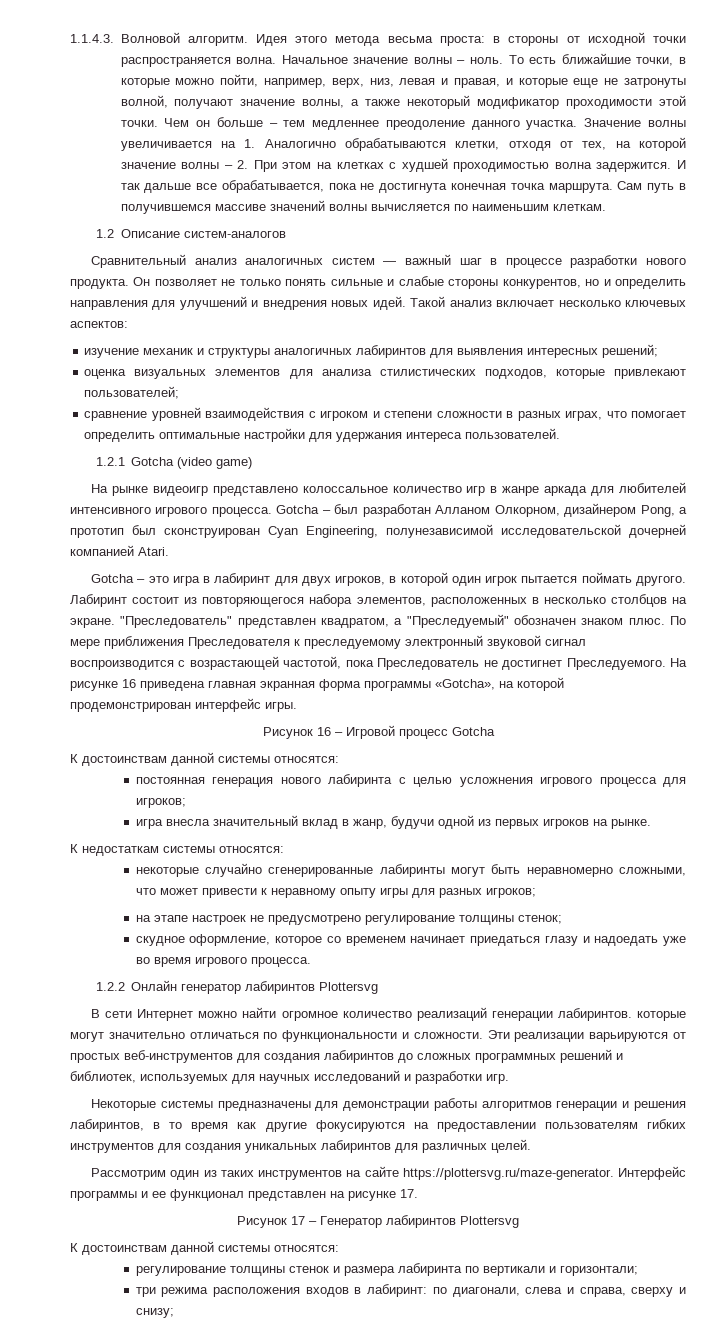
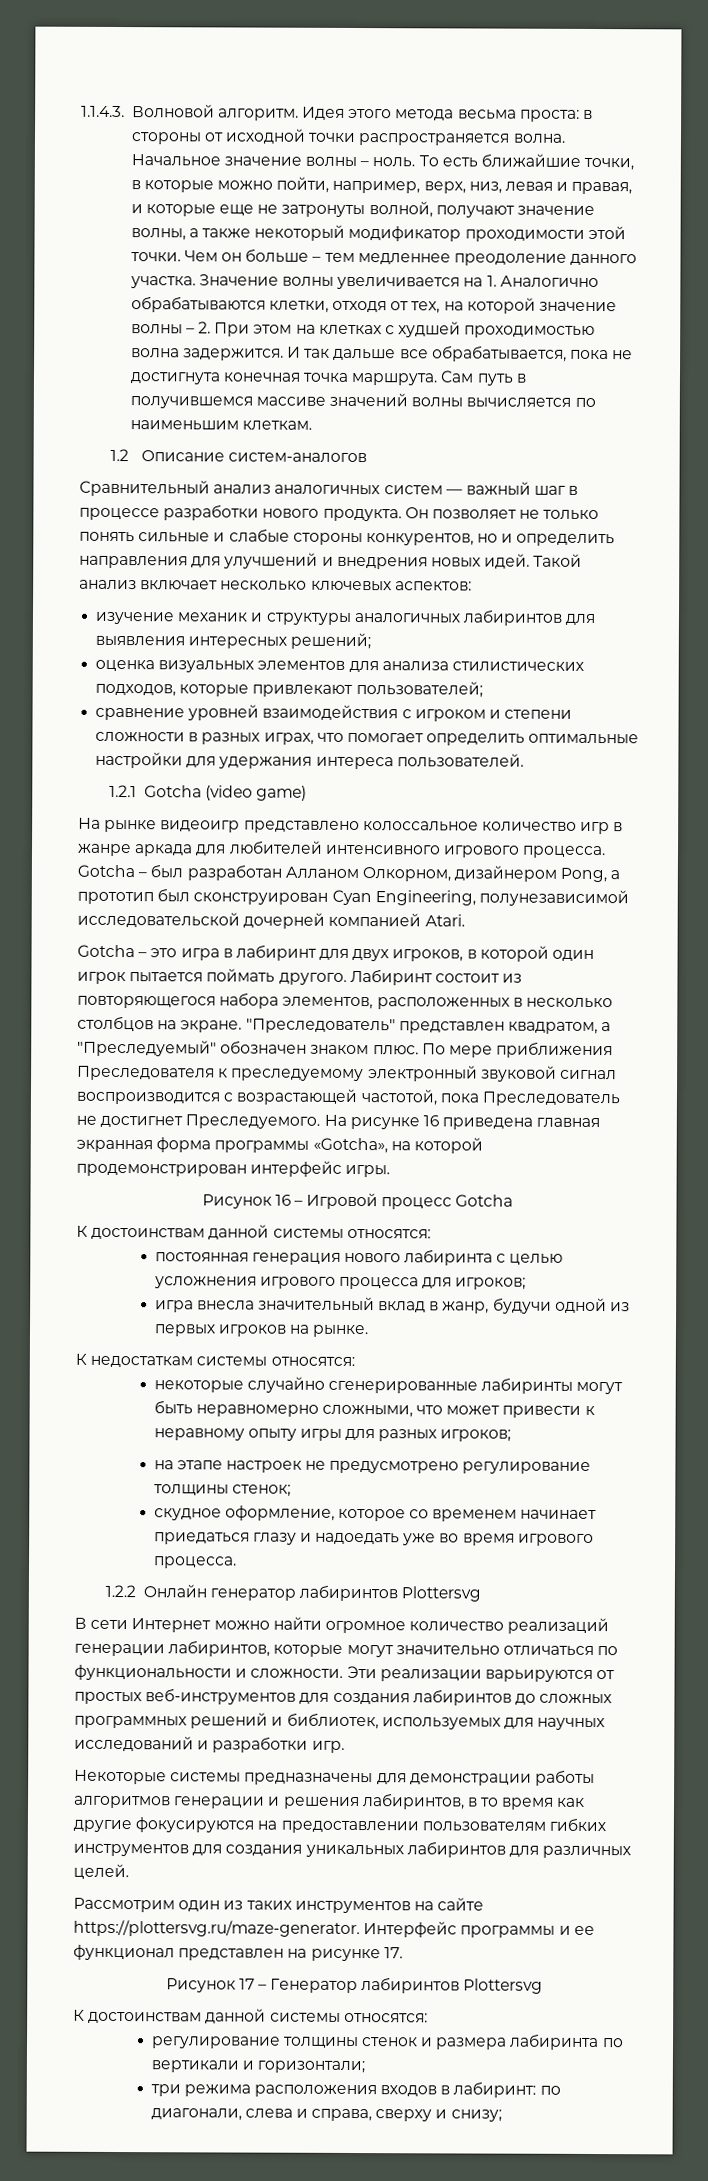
[557,1008,632,1021] лабиринтов. -> [168,1640,271,1657] лабиринтов,

